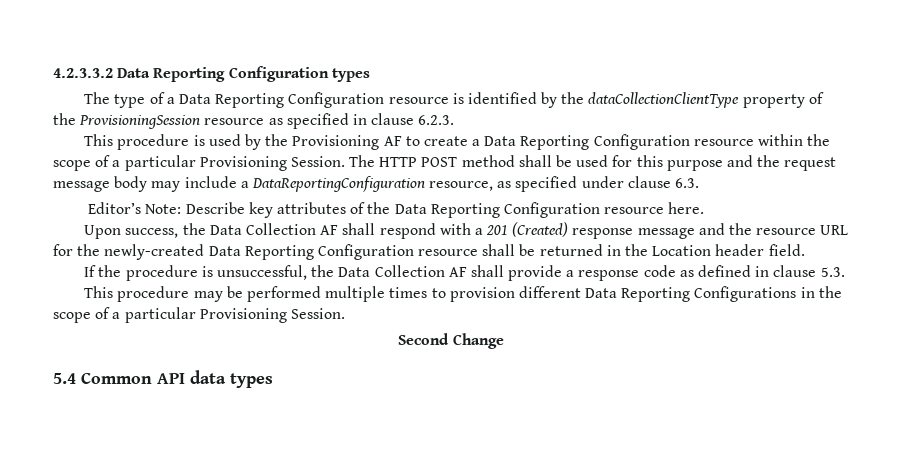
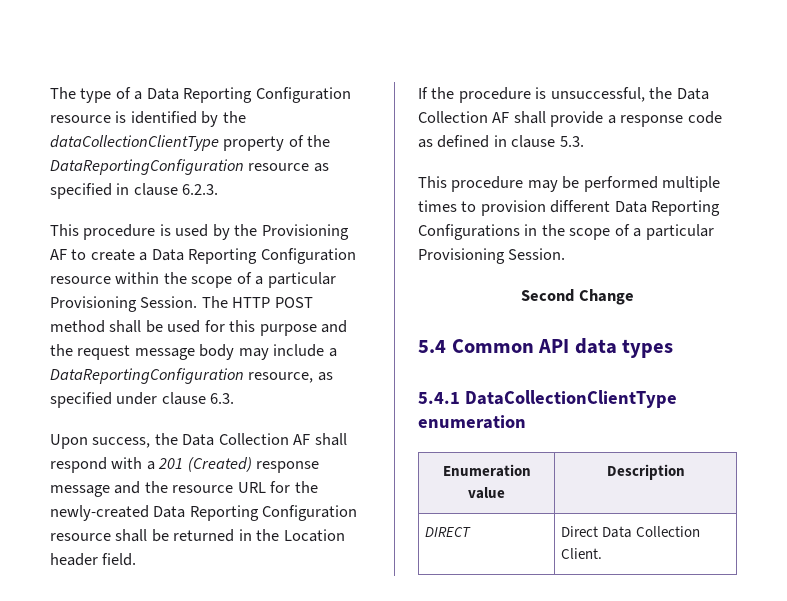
[53,66,370,82] 4.2.3.3.2 Data Reporting Configuration types // -> (50, 93) none
[79,115,201,129] ProvisioningSession -> [50,159,244,175] DataReportingConfiguration
[88,202,705,218] // Editor’s Note: Describe key attributes of the Data Reporting Configuration resource here. -> (235, 398) none
(273, 380) none -> [418,390,677,408] [418,415,526,429] [442,464,531,477] [468,487,505,499] [606,464,685,480] [424,527,471,537] [560,526,700,538] [560,548,602,559] // 5.4.1 DataCollectionClientType enumeration // Enumeration value | Description // DIRECT | Direct Data Collection Client.

